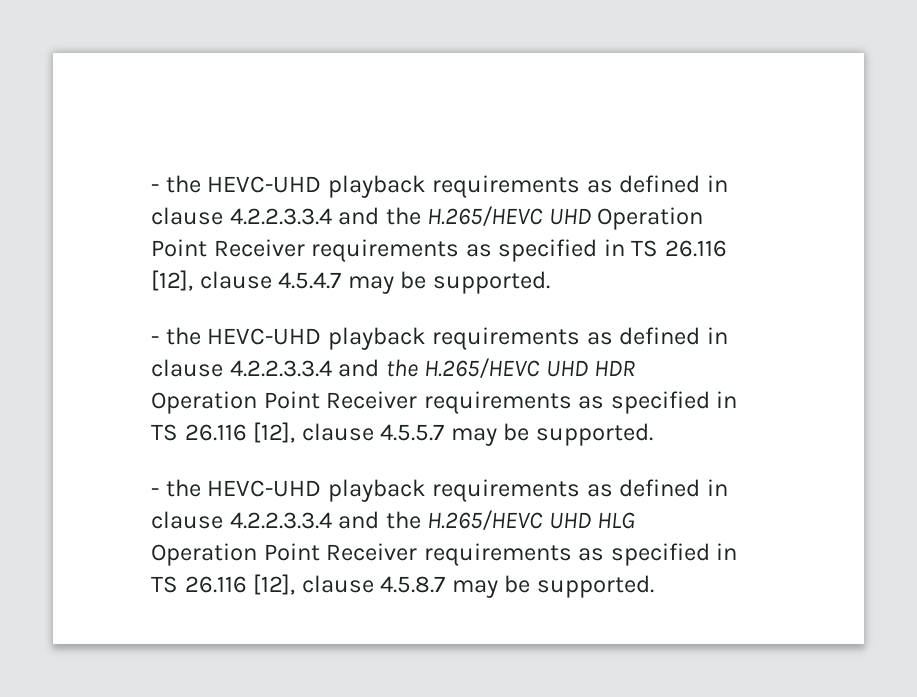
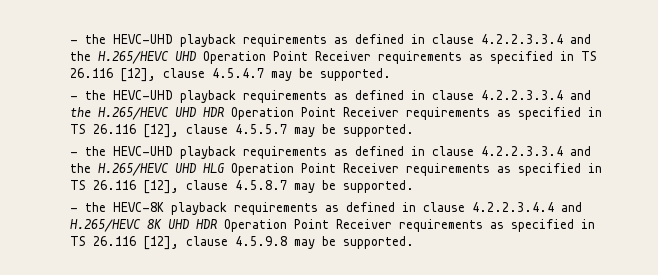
(654, 586) none -> [70,202,583,215] [70,219,596,232] [70,236,415,250] // - the HEVC-8K playback requirements as defined in clause 4.2.2.3.4.4 and H.265/HEVC 8K UHD HDR Operation Point Receiver requirements as specified in TS 26.116 [12], clause 4.5.9.8 may be supported.

